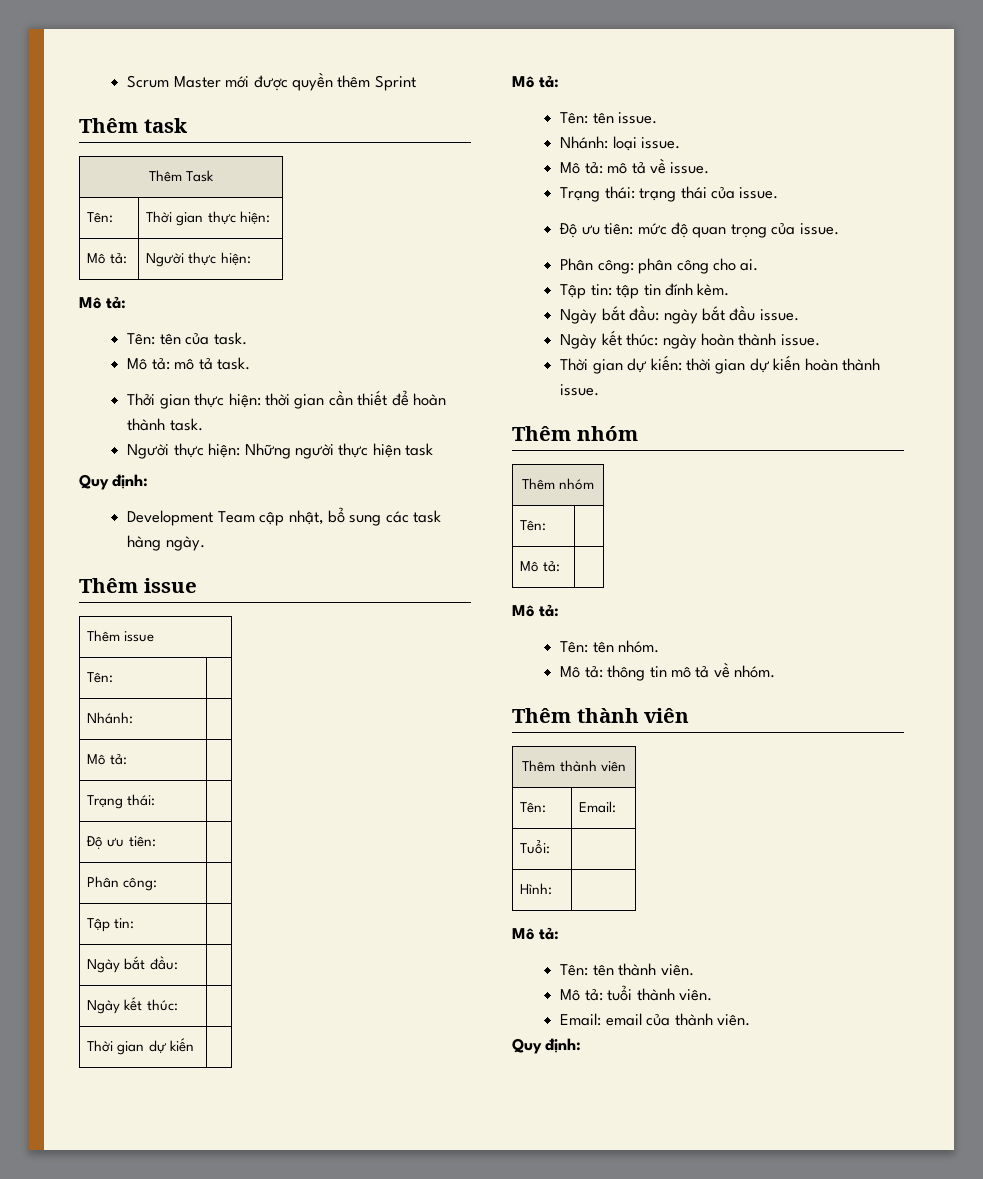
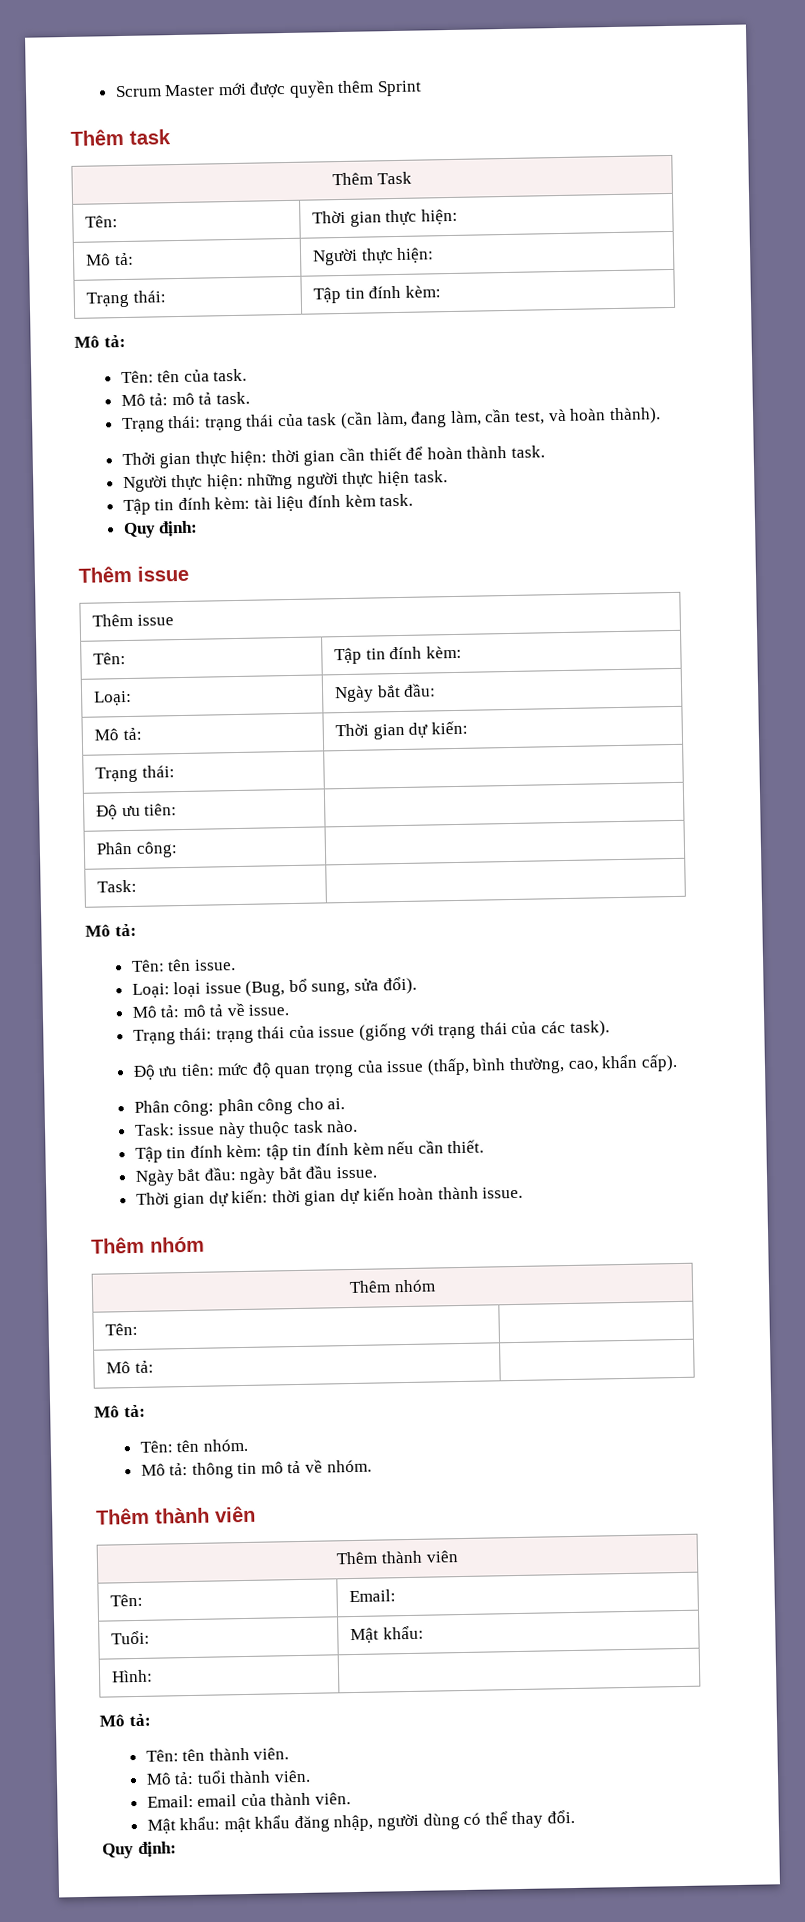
(251, 258) none -> [86,290,166,308] [313,285,442,304] // Trạng thái: | Tập tin đính kèm:
(250, 363) none -> [121,407,661,434] // Trạng thái: trạng thái của task (cần làm, đang làm, cần test, và hoàn thành).
[244,443,291,459] Những -> [247,472,294,490] những
[405,443,434,456] [79,474,149,490] [127,507,442,526] [127,535,205,551] task // Quy định: // Development Team cập nhật, bổ sung các task hàng ngày. -> [413,470,448,483] [122,493,414,516] [122,520,199,539] task. // Tập tin đính kèm: tài liệu đính kèm task. // Quy định:
[87,712,134,724] [87,754,128,765] // Nhánh: | // Mô tả: | -> [334,645,463,665] [94,690,133,706] [334,683,437,703] [94,727,142,741] [335,720,469,740] Tập tin đính kèm: // Loại: | Ngày bắt đầu: // Mô tả: | Thời gian dự kiến:
[87,918,135,932] [87,956,178,973] [87,997,178,1014] [87,1038,194,1055] Tập tin: | // Ngày bắt đầu: | // Ngày kết thúc: | // Thời gian dự kiến -> [97,879,138,893] Task:
[560,136,681,151] Nhánh: loại issue. -> [131,976,417,998] Loại: loại issue (Bug, bổ sung, sửa đổi).
[739,187,779,199] issue. -> [318,1020,610,1041] issue (giống với trạng thái của các task).
[799,223,839,235] issue. -> [386,1053,678,1076] issue (thấp, bình thường, cao, khẩn cấp).
[560,283,730,299] Tập tin: tập tin đính kèm. -> [133,1119,359,1139] [134,1139,485,1163] Task: issue này thuộc task nào. // Tập tin đính kèm: tập tin đính kèm nếu cần thiết.
[560,330,820,349] // Ngày kết thúc: ngày hoàn thành issue. -> (378, 1172) none
(551, 847) none -> [350,1625,424,1644] Mật khẩu:
(750, 1020) none -> [146,1809,576,1834] // Mật khẩu: mật khẩu đăng nhập, người dùng có thể thay đổi.

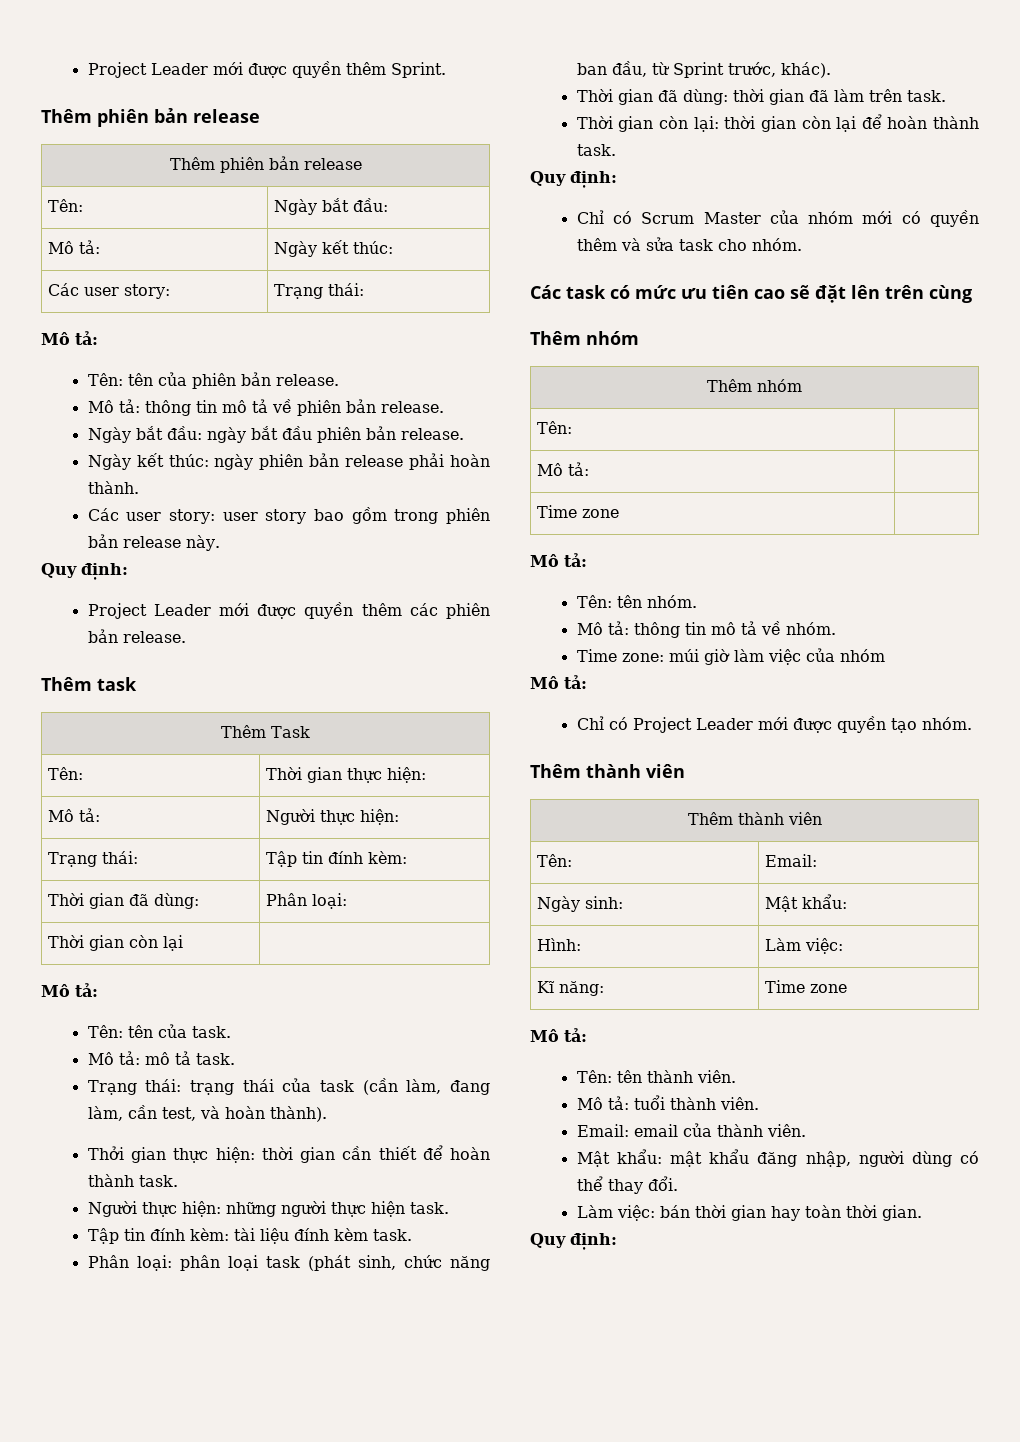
[114,80,423,98] Scrum Master mới được quyền thêm Sprint -> [87,61,446,78] [41,108,260,127] [169,156,362,173] [48,199,84,212] [274,198,389,215] [48,240,101,254] [274,240,394,257] [48,283,171,299] [274,283,365,299] [41,331,98,345] [87,372,339,389] [87,399,444,416] [87,426,464,443] [87,453,490,470] [87,481,139,494] [87,507,490,524] [87,534,220,551] [41,563,128,580] [87,602,491,619] [87,629,186,643] Project Leader mới được quyền thêm Sprint. // Thêm phiên bản release // Thêm phiên bản release // Tên: | Ngày bắt đầu: // Mô tả: | Ngày kết thúc: // Các user story: | Trạng thái: // Mô tả: // Tên: tên của phiên bản release. // Mô tả: thông tin mô tả về phiên bản release. // Ngày bắt đầu: ngày bắt đầu phiên bản release. // Ngày kết thúc: ngày phiên bản release phải hoàn thành. // Các user story: user story bao gồm trong phiên bản release này. // Quy định: // Project Leader mới được quyền thêm các phiên bản release.
(442, 291) none -> [48,893,200,909] [266,893,348,909] [48,935,184,951] // Thời gian đã dùng: | Phân loại: // Thời gian còn lại |
[122,520,199,539] [78,565,189,583] [92,613,174,627] [93,652,127,665] [334,645,463,665] [94,690,133,706] [334,683,437,703] [94,727,142,741] [335,720,469,740] [95,765,175,783] [96,803,178,820] [96,841,178,858] [97,879,138,893] [85,923,137,937] [130,958,236,972] [131,976,417,998] [131,1002,290,1018] [132,1020,610,1045] [132,1053,678,1080] [133,1097,346,1117] [133,1119,359,1139] [134,1139,485,1163] [134,1165,378,1186] [135,1186,524,1209] Quy định: // Thêm issue // Thêm issue // Tên: | Tập tin đính kèm: // Loại: | Ngày bắt đầu: // Mô tả: | Thời gian dự kiến: // Trạng thái: | // Độ ưu tiên: | // Phân công: | // Task: | // Mô tả: // Tên: tên issue. // Loại: loại issue (Bug, bổ sung, sửa đổi). // Mô tả: mô tả về issue. // Trạng thái: trạng thái của issue (giống với trạng thái của các task). // Độ ưu tiên: mức độ quan trọng của issue (thấp, bình thường, cao, khẩn cấp). // Phân công: phân công cho ai. // Task: issue này thuộc task nào. // Tập tin đính kèm: tập tin đính kèm nếu cần thiết. // Ngày bắt đầu: ngày bắt đầu issue. // Thời gian dự kiến: thời gian dự kiến hoàn thành issue. -> [87,1255,490,1271] [576,61,831,78] [576,89,946,105] [576,114,979,132] [576,144,616,156] [530,171,617,188] [576,210,979,227] [576,237,802,251] [530,285,972,303] Phân loại: phân loại task (phát sinh, chức năng ban đầu, từ Sprint trước, khác). // Thời gian đã dùng: thời gian đã làm trên task. // Thời gian còn lại: thời gian còn lại để hoàn thành task. // Quy định: // Chỉ có Scrum Master của nhóm mới có quyền thêm và sửa task cho nhóm. // Các task có mức ưu tiên cao sẽ đặt lên trên cùng
(154, 1366) none -> [537,505,620,518] // Time zone |
(372, 1466) none -> [576,648,885,665] [530,675,587,689] [576,716,972,733] // Time zone: múi giờ làm việc của nhóm // Mô tả: // Chỉ có Project Leader mới được quyền tạo nhóm.
[111,1630,151,1645] Tuổi: -> [537,896,624,912] Ngày sinh:
(154, 1676) none -> [765,938,844,954] [537,981,605,996] [765,980,848,993] Làm việc: // Kĩ năng: | Time zone
(576, 1816) none -> [576,1205,922,1221] // Làm việc: bán thời gian hay toàn thời gian.

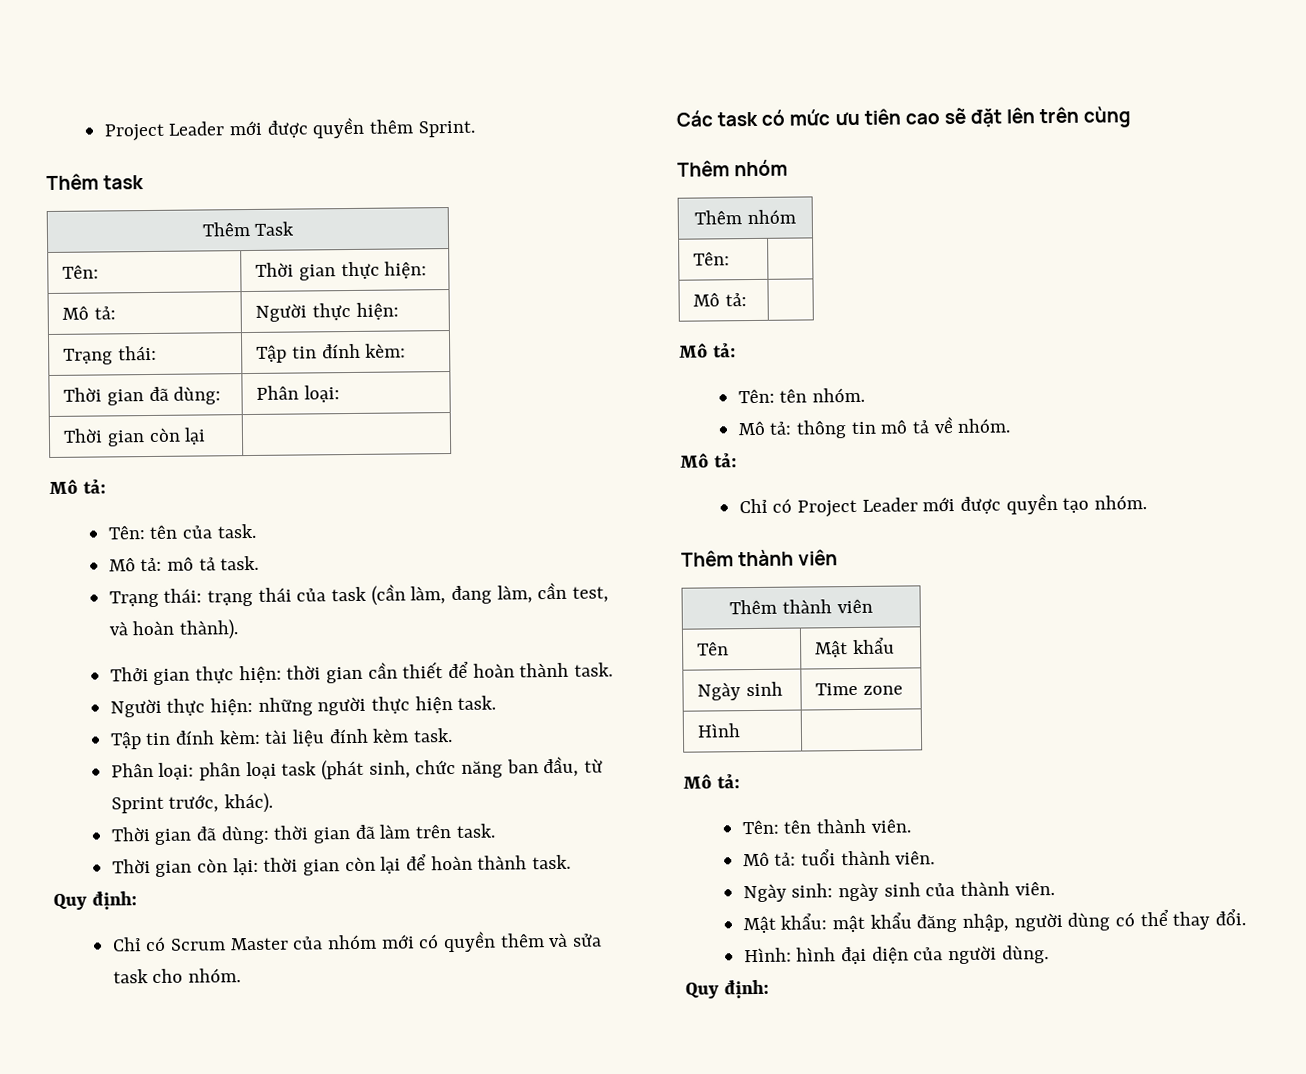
[41,108,260,127] [169,156,362,173] [48,199,84,212] [274,198,389,215] [48,240,101,254] [274,240,394,257] [48,283,171,299] [274,283,365,299] [41,331,98,345] [87,372,339,389] [87,399,444,416] [87,426,464,443] [87,453,490,470] [87,481,139,494] [87,507,490,524] [87,534,220,551] [41,563,128,580] [87,602,491,619] [87,629,186,643] // Thêm phiên bản release // Thêm phiên bản release // Tên: | Ngày bắt đầu: // Mô tả: | Ngày kết thúc: // Các user story: | Trạng thái: // Mô tả: // Tên: tên của phiên bản release. // Mô tả: thông tin mô tả về phiên bản release. // Ngày bắt đầu: ngày bắt đầu phiên bản release. // Ngày kết thúc: ngày phiên bản release phải hoàn thành. // Các user story: user story bao gồm trong phiên bản release này. // Quy định: // Project Leader mới được quyền thêm các phiên bản release. -> (476, 129) none
[537,505,620,518] // Time zone | -> (748, 300) none
[576,648,885,665] // Time zone: múi giờ làm việc của nhóm -> (1011, 425) none
[537,854,573,867] [765,854,818,867] [537,896,624,912] [765,894,848,912] [537,938,582,951] [765,938,844,954] [537,981,605,996] [765,980,848,993] Tên: | Email: // Ngày sinh: | Mật khẩu: // Hình: | Làm việc: // Kĩ năng: | Time zone -> [697,641,730,656] [815,637,896,658] [697,681,784,701] [815,682,904,696] [697,723,741,738] Tên | Mật khẩu // Ngày sinh | Time zone // Hình |
[576,1124,678,1137] Email: email -> [742,882,921,903] Ngày sinh: ngày sinh
[576,1205,922,1221] Làm việc: bán thời gian hay toàn thời gian. -> [743,945,1049,965] Hình: hình đại diện của người dùng.

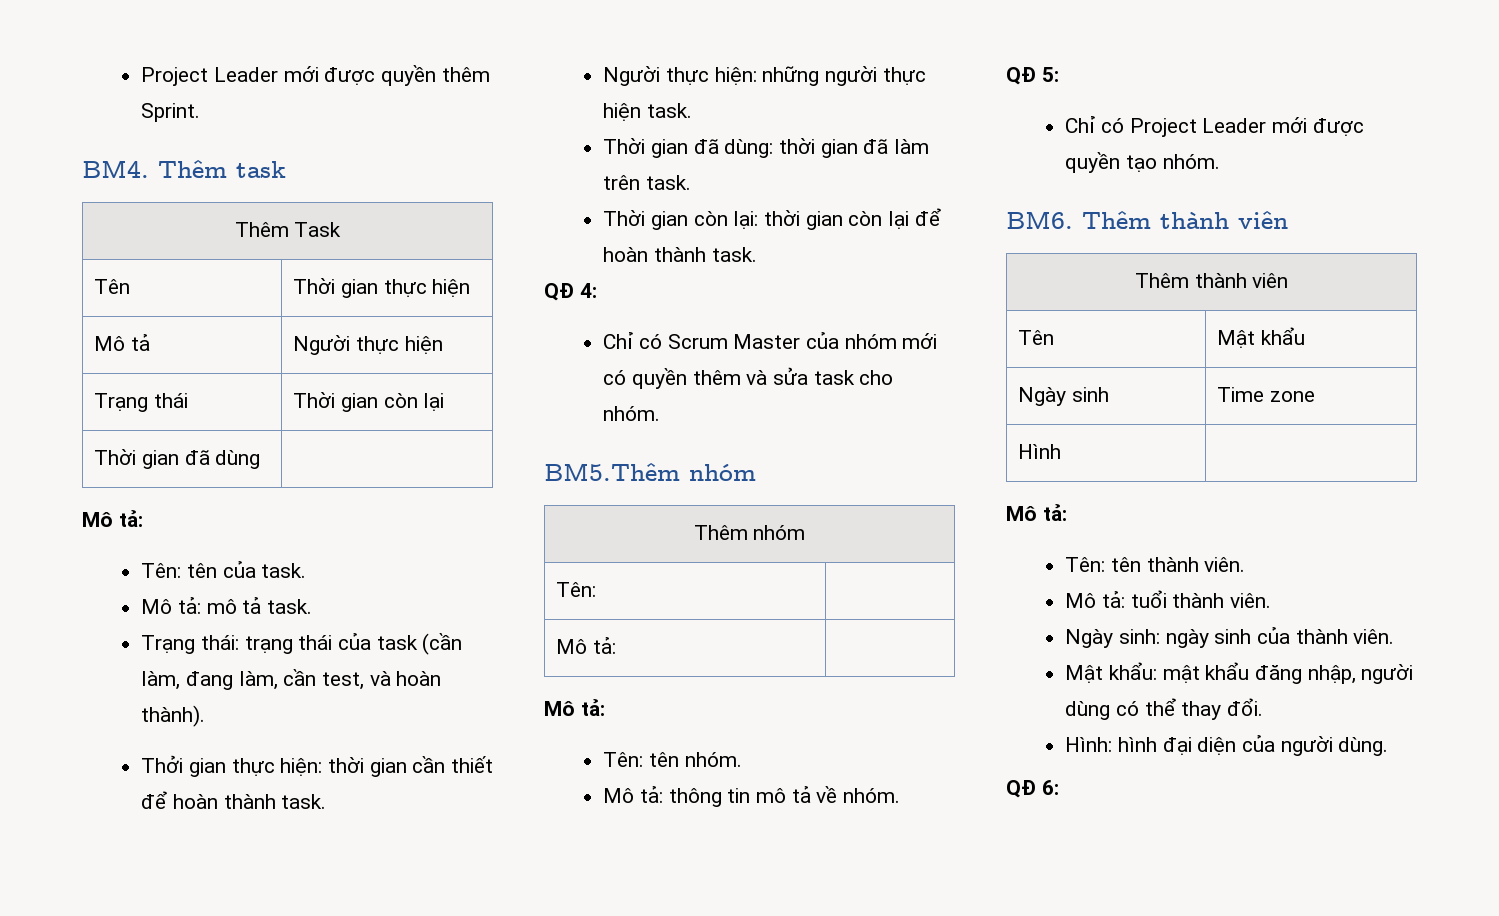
(476, 129) none -> [82,160,149,178] BM4.
[62,264,100,279] Tên: -> [94,279,131,294] Tên
[384,261,428,279] [62,305,117,320] [255,302,399,322] [63,345,158,365] [256,343,407,363] [63,386,222,406] [256,385,341,403] [63,427,207,447] hiện: // Mô tả: | Người thực hiện: // Trạng thái: | Tập tin đính kèm: // Thời gian đã dùng: | Phân loại: // Thời gian còn lại -> [432,279,471,297] [94,334,151,351] [293,335,443,355] [94,393,189,412] [293,392,445,412] [94,449,261,469] hiện // Mô tả | Người thực hiện // Trạng thái | Thời gian còn lại // Thời gian đã dùng
[109,728,454,750] [110,756,604,781] [110,792,274,814] // Tập tin đính kèm: tài liệu đính kèm task. // Phân loại: phân loại task (phát sinh, chức năng ban đầu, từ Sprint trước, khác). -> (692, 110) none
[53,891,137,910] Quy định: -> [544,283,597,301] QĐ 4:
[676,106,1132,128] [677,160,730,177] Các task có mức ưu tiên cao sẽ đặt lên trên cùng // Thêm -> [544,463,680,481] BM5.Thêm
[680,453,737,468] Mô tả: -> [1006,67,1059,85] QĐ 5:
(1148, 502) none -> [1006,211,1073,229] BM6.
[685,979,769,999] Quy định: -> [1006,780,1059,798] QĐ 6:

